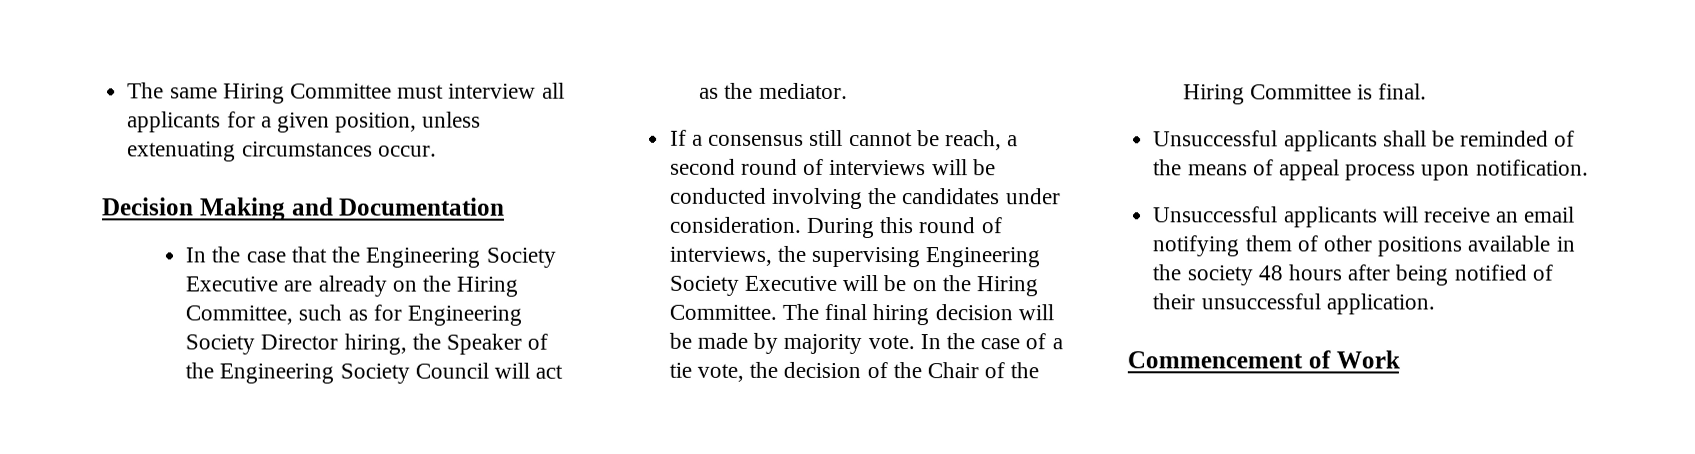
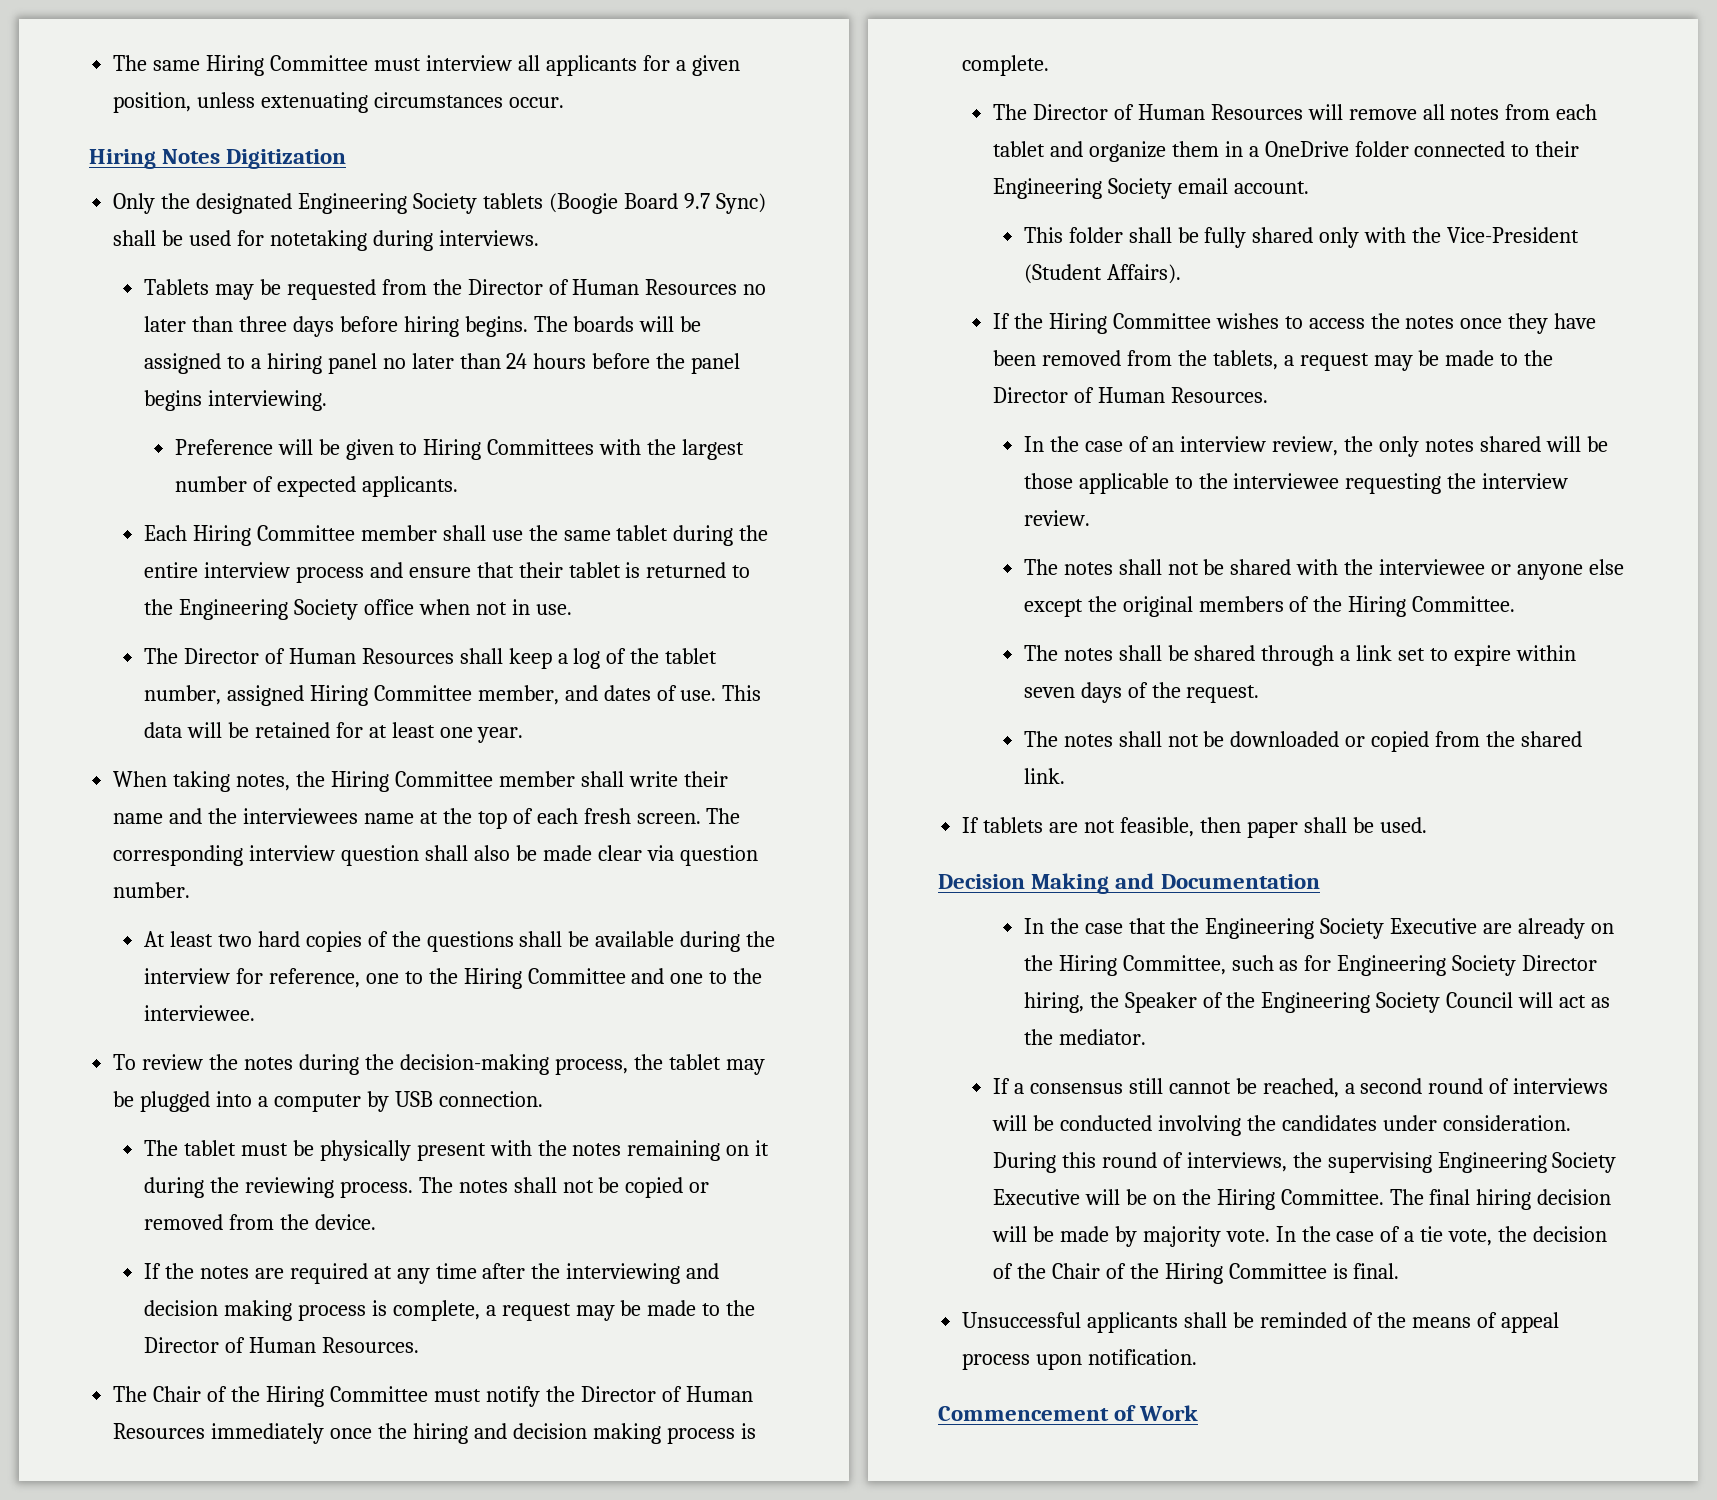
(437, 151) none -> [89,149,347,169] [113,193,766,214] [113,230,539,251] [143,279,767,300] [143,316,702,337] [143,353,741,374] [143,390,327,411] [174,439,745,460] [174,476,458,497] [143,525,769,546] [143,562,751,583] [143,599,572,620] [143,648,718,669] [143,685,762,706] [143,722,524,743] [113,771,728,792] [113,808,741,829] [113,845,758,866] [113,882,191,898] [143,931,776,952] [143,968,763,989] [143,1005,255,1021] [113,1054,765,1075] [113,1091,543,1112] [143,1140,770,1161] [143,1177,710,1198] [143,1214,376,1230] [143,1263,720,1284] [143,1300,756,1321] [143,1337,419,1353] [113,1386,753,1407] [113,1423,756,1444] [962,55,1050,76] [992,104,1598,120] [992,141,1580,162] [992,178,1309,199] [1023,227,1580,248] [1023,264,1181,284] [992,313,1597,334] [992,350,1554,371] [992,387,1268,403] [1023,436,1608,457] [1023,473,1569,494] [1023,510,1090,526] [1023,559,1625,580] [1023,596,1516,617] [1023,645,1577,666] [1023,682,1260,703] [1023,731,1583,752] [1023,768,1065,784] [962,817,1427,838] // Hiring Notes Digitization // Only the designated Engineering Society tablets (Boogie Board 9.7 Sync) shall be used for notetaking during interviews. // Tablets may be requested from the Director of Human Resources no later than three days before hiring begins. The boards will be assigned to a hiring panel no later than 24 hours before the panel begins interviewing. // Preference will be given to Hiring Committees with the largest number of expected applicants. // Each Hiring Committee member shall use the same tablet during the entire interview process and ensure that their tablet is returned to the Engineering Society office when not in use. // The Director of Human Resources shall keep a log of the tablet number, assigned Hiring Committee member, and dates of use. This data will be retained for at least one year. // When taking notes, the Hiring Committee member shall write their name and the interviewees name at the top of each fresh screen. The corresponding interview question shall also be made clear via question number. // At least two hard copies of the questions shall be available during the interview for reference, one to the Hiring Committee and one to the interviewee. // To review the notes during the decision-making process, the tablet may be plugged into a computer by USB connection. // The tablet must be physically present with the notes remaining on it during the reviewing process. The notes shall not be copied or removed from the device. // If the notes are required at any time after the interviewing and decision making process is complete, a request may be made to the Director of Human Resources. // The Chair of the Hiring Committee must notify the Director of Human Resources immediately once the hiring and decision making process is complete. // The Director of Human Resources will remove all notes from each tablet and organize them in a OneDrive folder connected to their Engineering Society email account. // This folder shall be fully shared only with the Vice-President (Student Affairs). // If the Hiring Committee wishes to access the notes once they have been removed from the tablets, a request may be made to the Director of Human Resources. // In the case of an interview review, the only notes shared will be those applicable to the interviewee requesting the interview review. // The notes shall not be shared with the interviewee or anyone else except the original members of the Hiring Committee. // The notes shall be shared through a link set to expire within seven days of the request. // The notes shall not be downloaded or copied from the shared link. // If tablets are not feasible, then paper shall be used.
[945,130,1003,151] reach, -> [1262,1078,1339,1098] reached,
[1153,206,1576,228] [1152,235,1575,257] [1152,264,1553,286] [1152,293,1435,315] // Unsuccessful applicants will receive an email notifying them of other positions available in the society 48 hours after being notified of their unsuccessful application. -> (1198, 1357) none

